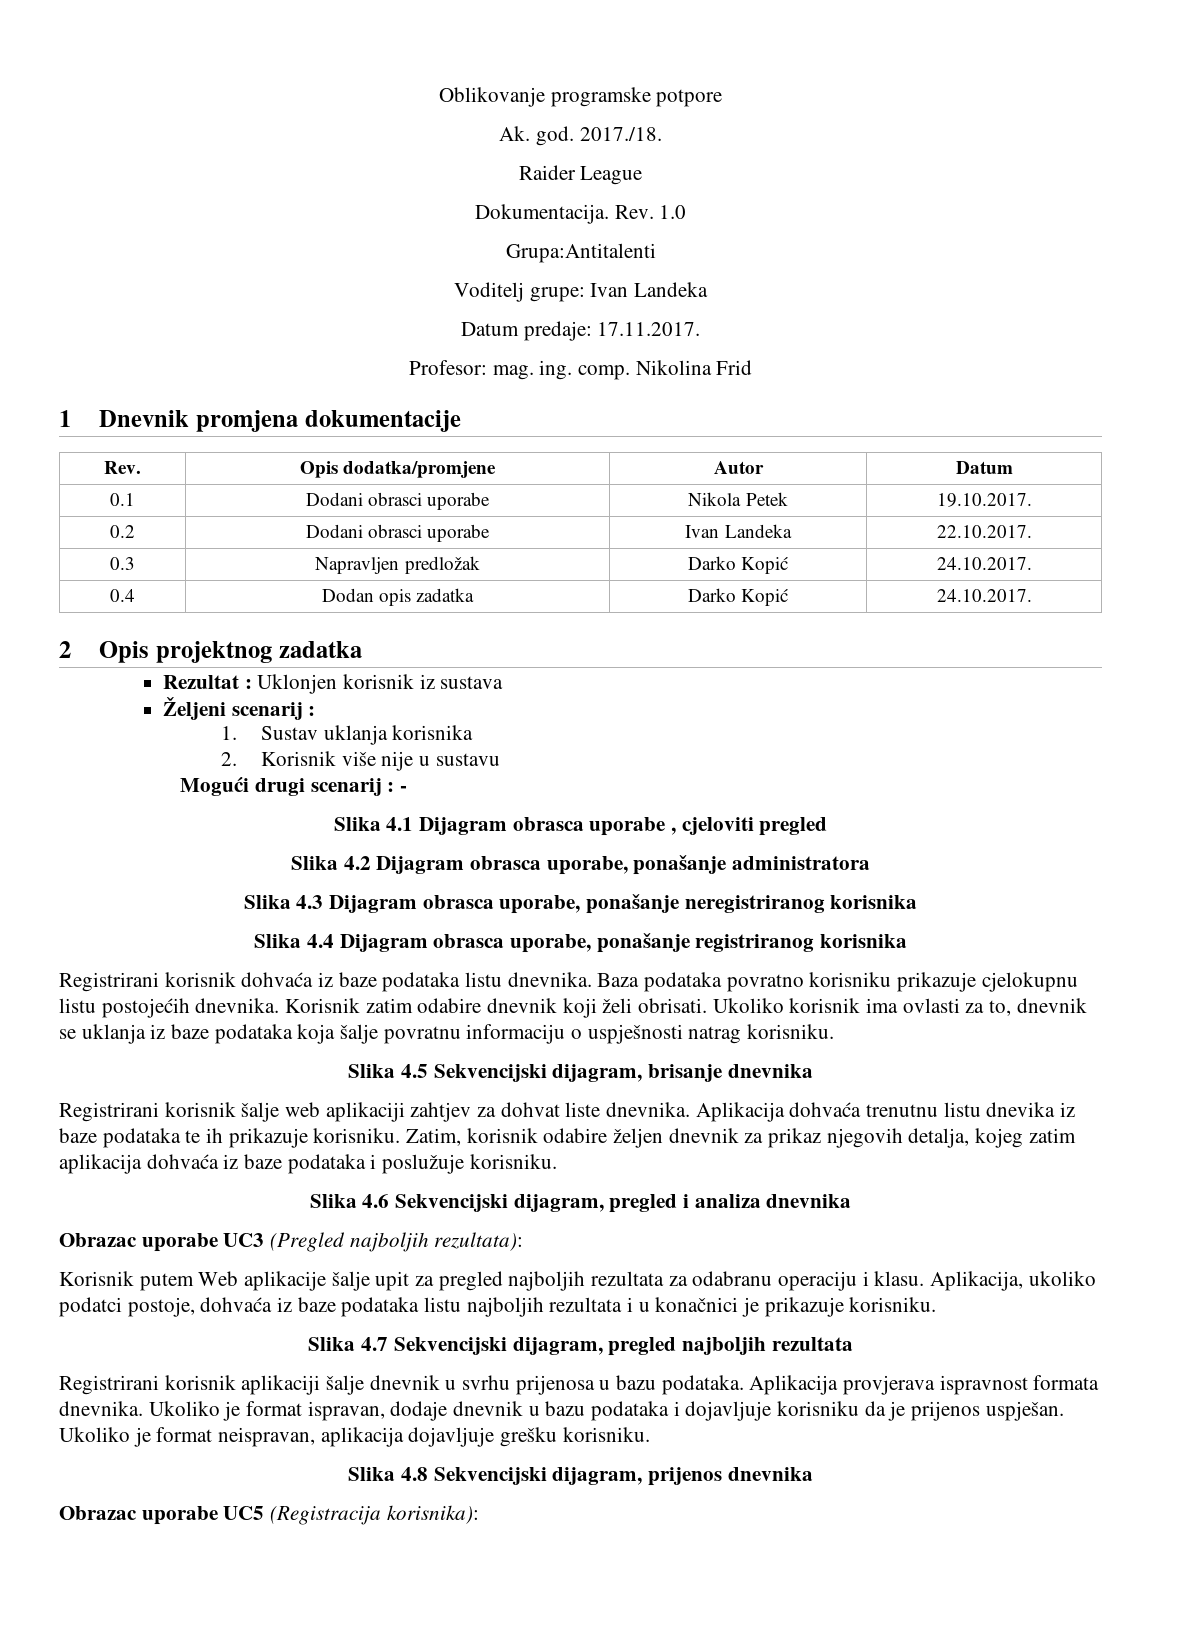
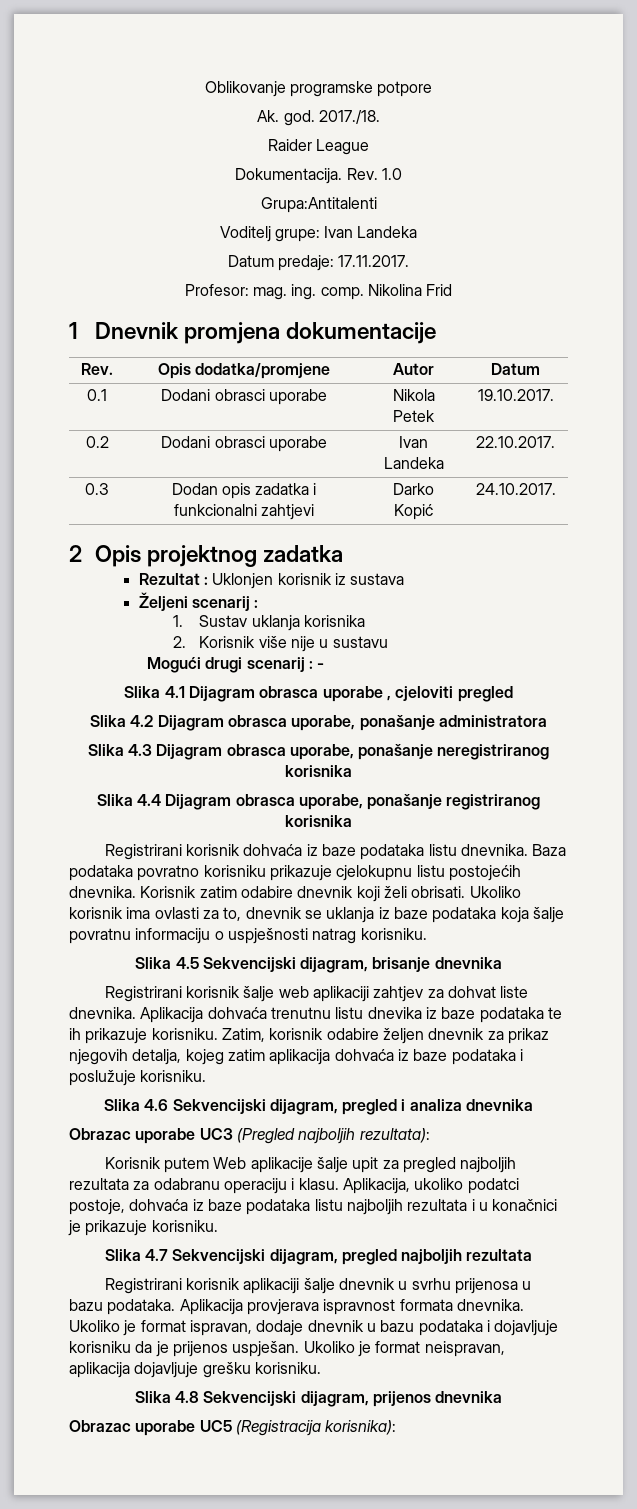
[315,556,480,574] [687,556,789,574] [936,557,1032,570] [110,589,135,602] | Napravljen predložak | Darko Kopić | 24.10.2017. // 0.4 -> (109, 489) none
(475, 595) none -> [313,483,317,495] [173,504,315,520] i funkcionalni zahtjevi

